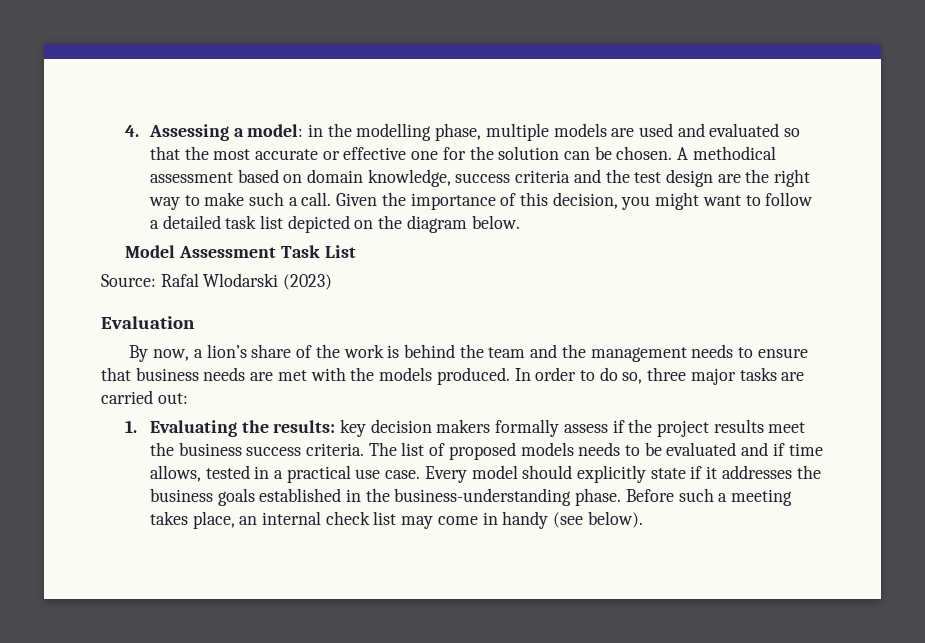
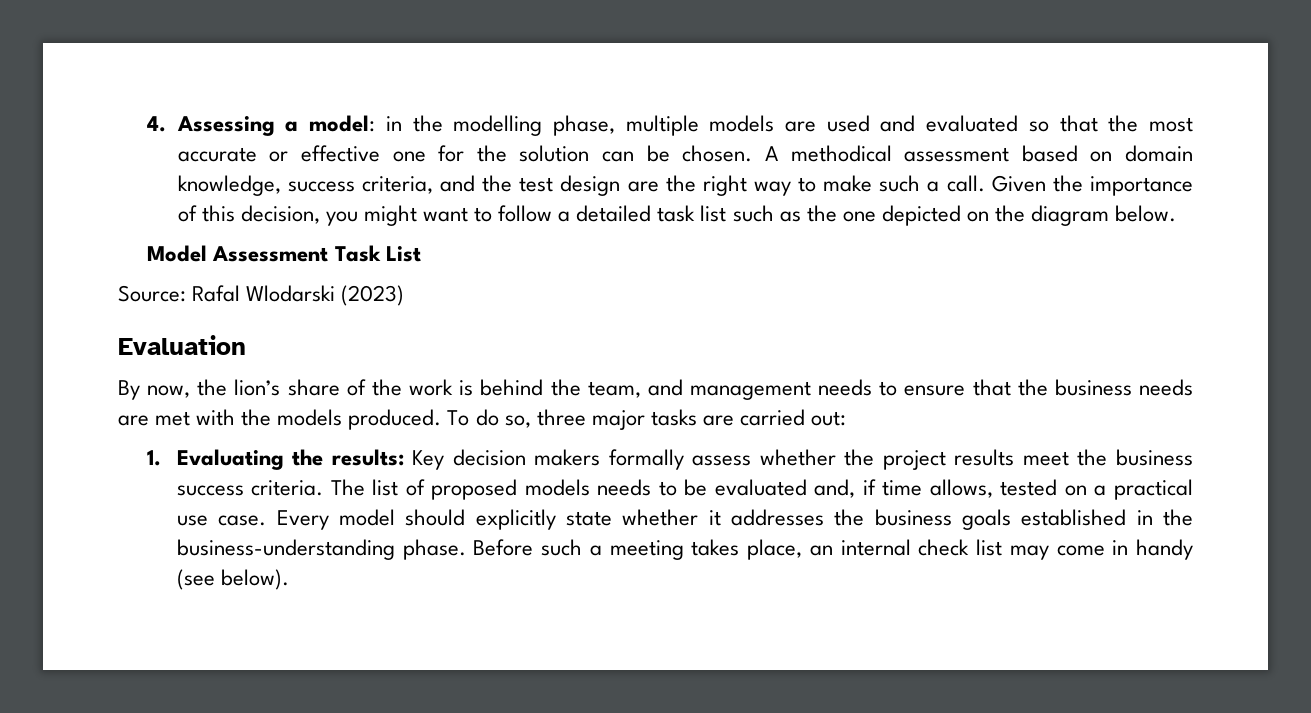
[515,170,571,183] criteria -> [361,176,433,194] criteria,
(283, 222) none -> [732,205,876,222] such as the one
[193,349,203,358] a -> [197,379,228,396] the
[488,344,586,358] team and the -> [587,379,683,398] team, and
(131, 374) none -> [1017,379,1048,396] the
[514,367,595,381] In order to -> [447,410,470,426] To
[339,419,366,437] key -> [412,450,445,470] Key
[612,420,625,433] if -> [759,449,836,466] whether
[741,442,769,456] and -> [814,479,856,498] and,
[254,466,270,479] in -> [1064,485,1087,496] on
[690,466,703,479] if -> [622,509,699,526] whether

